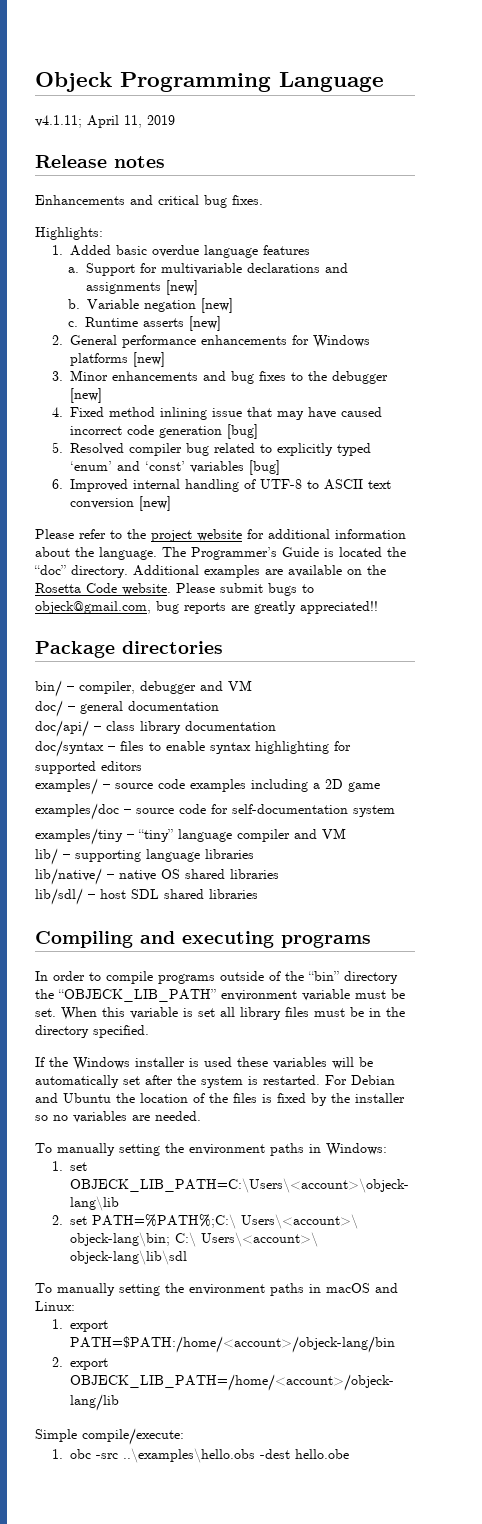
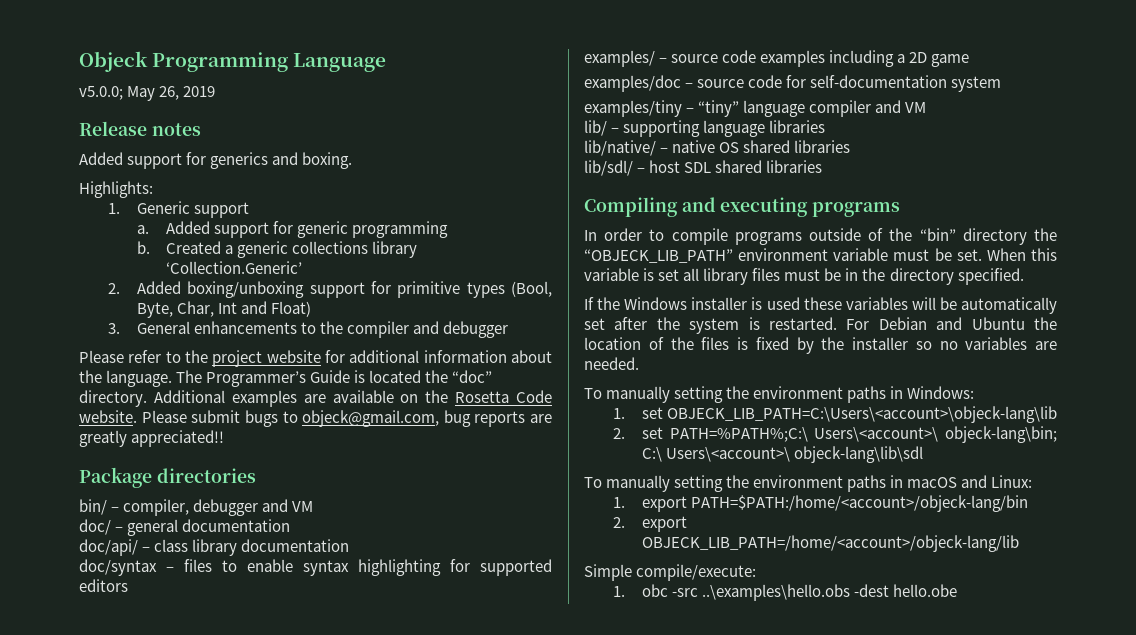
[35,115,142,128] v4.1.11; April 11, -> [79,86,180,101] v5.0.0; May 26,
[35,195,263,208] [35,227,103,240] [51,245,310,258] [68,263,349,276] [86,280,199,295] [68,298,234,313] [68,316,222,331] [51,335,370,348] [69,352,165,367] [51,370,388,384] [69,388,102,403] [51,407,382,420] [69,424,258,439] [51,442,371,456] [69,460,280,475] [51,479,391,492] [69,496,171,511] Enhancements and critical bug fixes. // Highlights: // 1. Added basic overdue language features // a. Support for multivariable declarations and assignments [new] // b. Variable negation [new] // c. Runtime asserts [new] // 2. General performance enhancements for Windows platforms [new] // 3. Minor enhancements and bug fixes to the debugger [new] // 4. Fixed method inlining issue that may have caused incorrect code generation [bug] // 5. Resolved compiler bug related to explicitly typed ‘enum’ and ‘const’ variables [bug] // 6. Improved internal handling of UTF-8 to ASCII text conversion [new] -> [79,152,353,169] [79,181,153,198] [107,201,249,218] [136,221,448,238] [136,241,417,258] [165,261,302,274] [107,281,552,298] [136,301,311,318] [107,321,509,338] Added support for generics and boxing. // Highlights: // 1. Generic support // a. Added support for generic programming // b. Created a generic collections library ‘Collection.Generic’ // 2. Added boxing/unboxing support for primitive types (Bool, Byte, Char, Int and Float) // 3. General enhancements to the compiler and debugger

